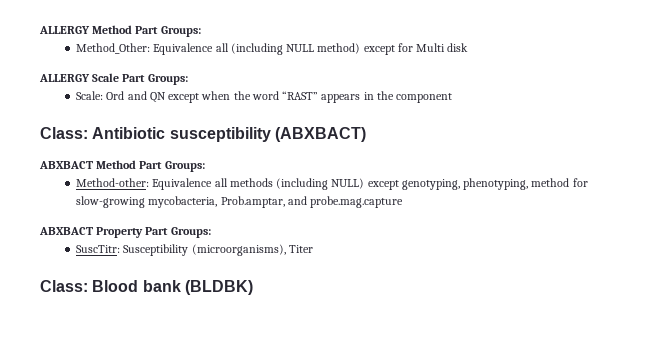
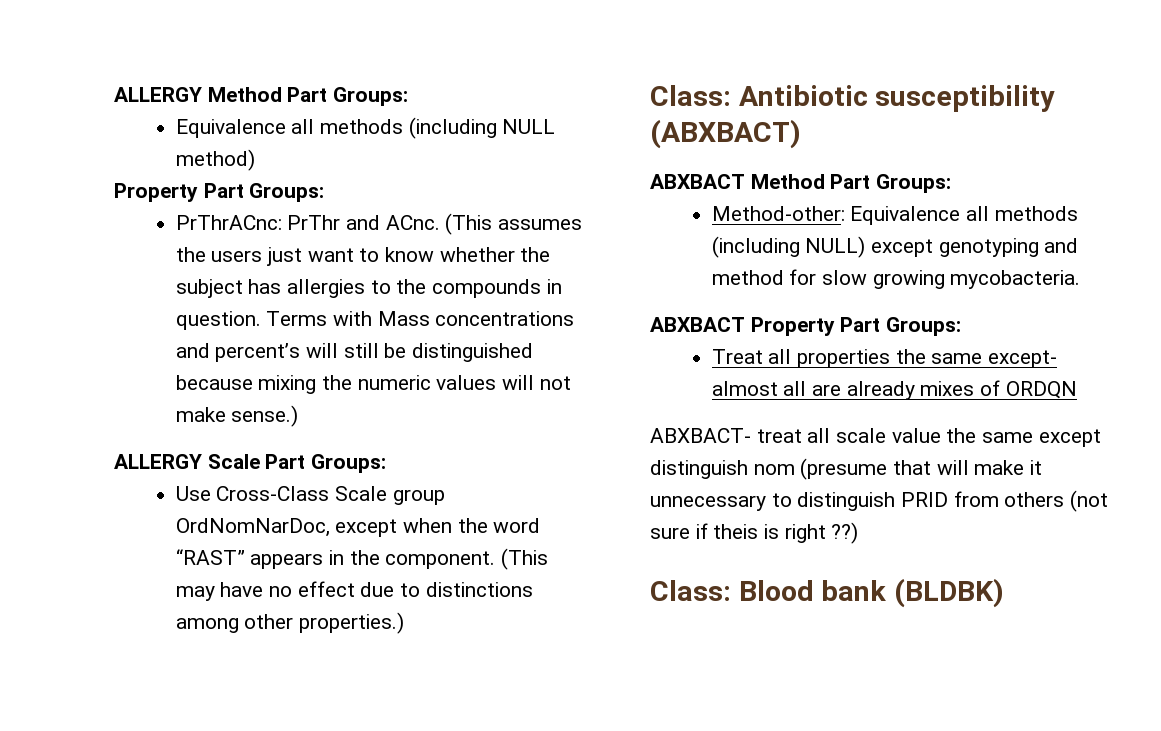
[76,43,229,55] Method_Other: Equivalence all -> [175,119,403,138] Equivalence all methods
[363,43,469,55] except for Multi disk -> [114,183,325,202] [175,213,582,235] [175,247,551,266] [175,279,562,298] [175,311,575,330] [175,343,533,362] [175,375,571,394] [175,405,299,427] // Property Part Groups: // PrThrACnc: PrThr and ACnc. (This assumes the users just want to know whether the subject has allergies to the compounds in question. Terms with Mass concentrations and percent’s will still be distinguished because mixing the numeric values will not make sense.)
[76,91,166,103] Scale: Ord and QN -> [175,486,445,505] [175,518,330,537] Use Cross-Class Scale group OrdNomNarDoc,
[396,93,453,103] component -> [385,548,548,570] [175,581,533,601] [175,612,404,634] component. (This may have no effect due to distinctions among other properties.)
[401,178,588,190] [76,196,404,208] [39,227,211,238] [76,244,313,256] genotyping, phenotyping, method for slow-growing mycobacteria, Prob.amptar, and probe.mag.capture // ABXBACT Property Part Groups: // SuscTitr: Susceptibility (microorganisms), Titer -> [938,238,1079,257] [711,269,1081,289] [650,317,962,336] [711,349,1057,368] [711,380,1077,400] [650,428,1101,447] [650,458,1043,480] [650,490,1109,512] [650,522,859,544] genotyping and method for slow growing mycobacteria. // ABXBACT Property Part Groups: // Treat all properties the same except- almost all are already mixes of ORDQN // ABXBACT- treat all scale value the same except distinguish nom (presume that will make it unnecessary to distinguish PRID from others (not sure if theis is right ??)

